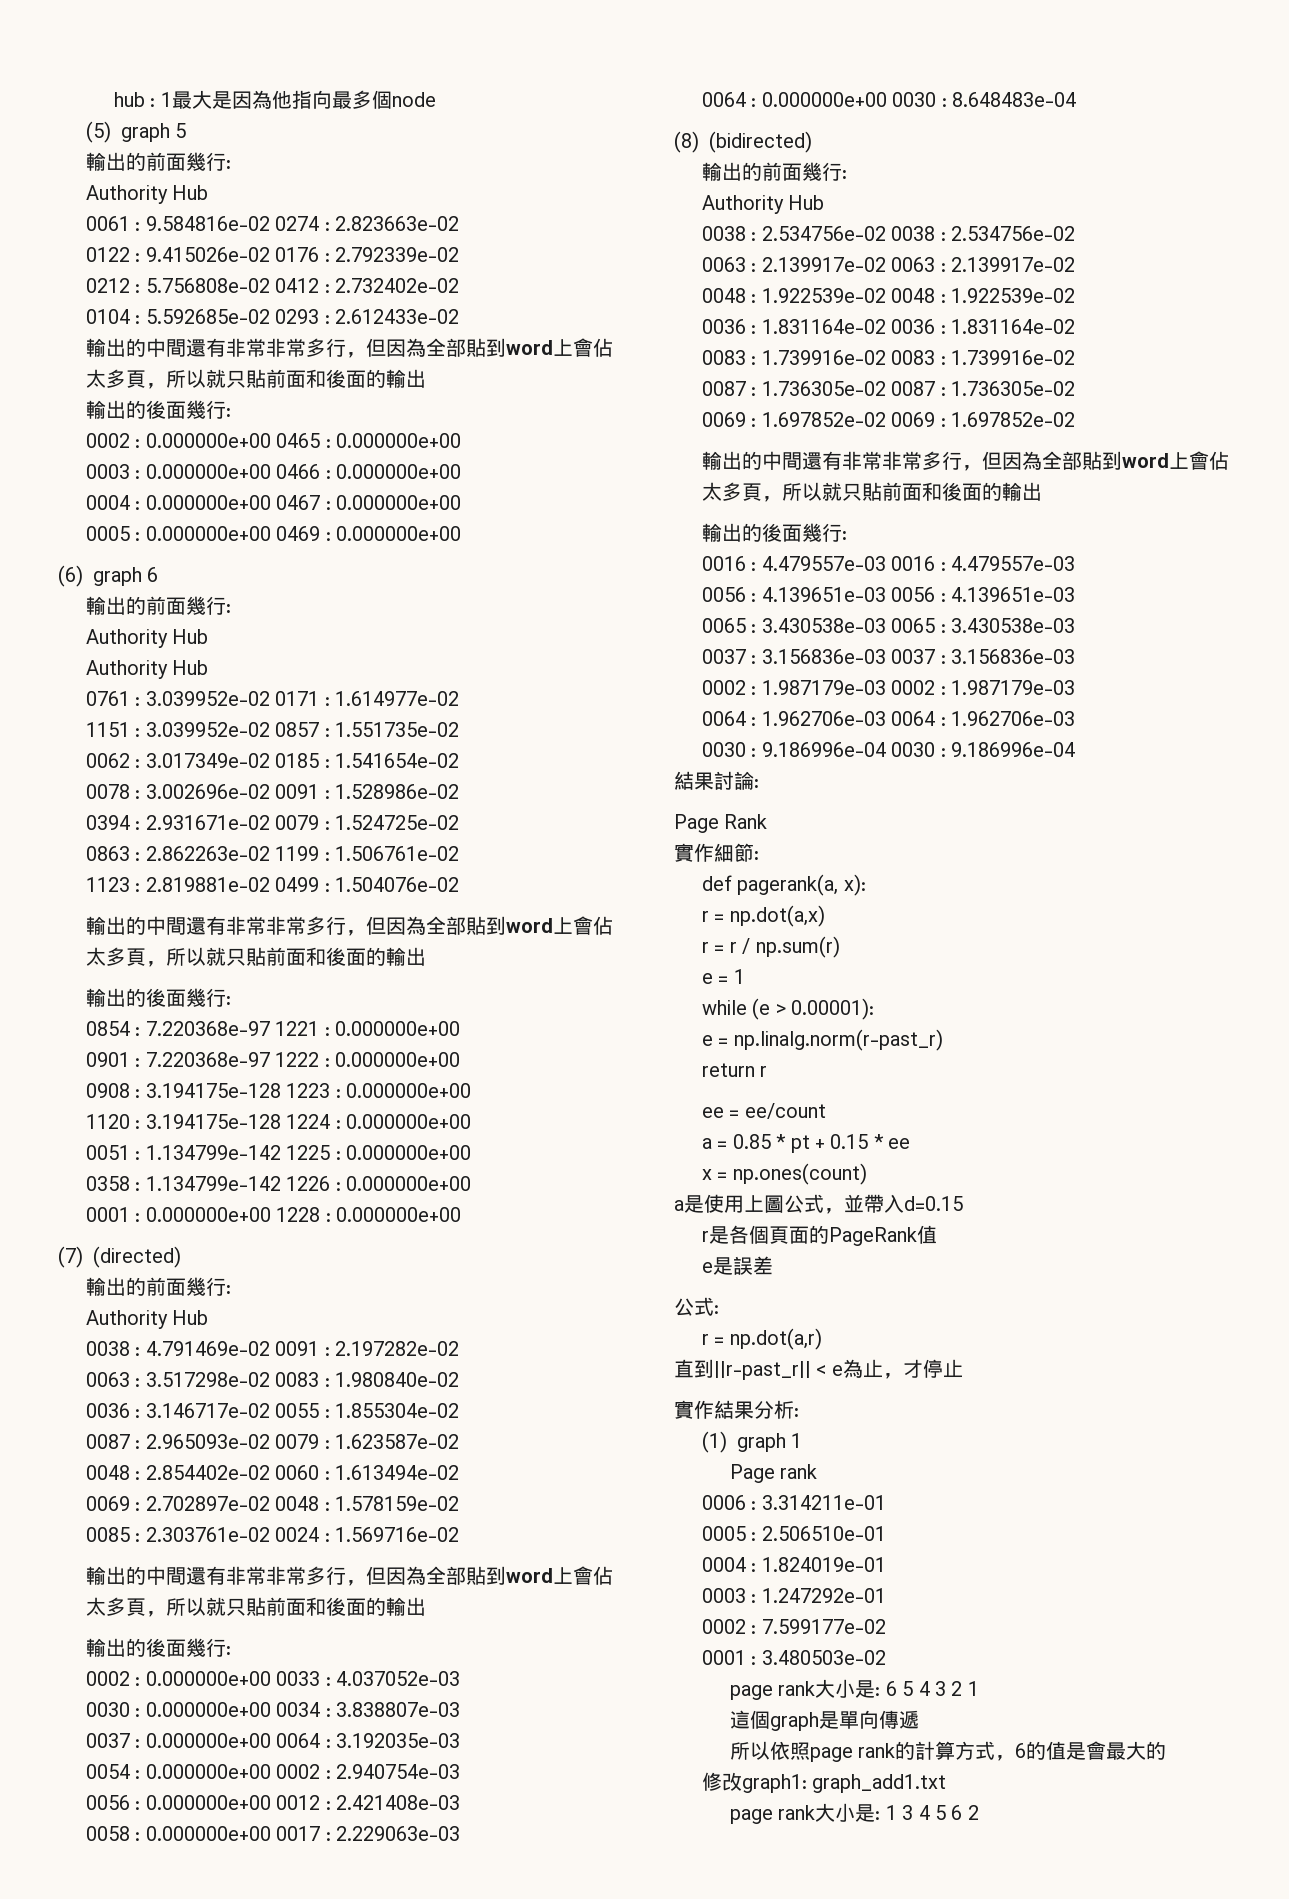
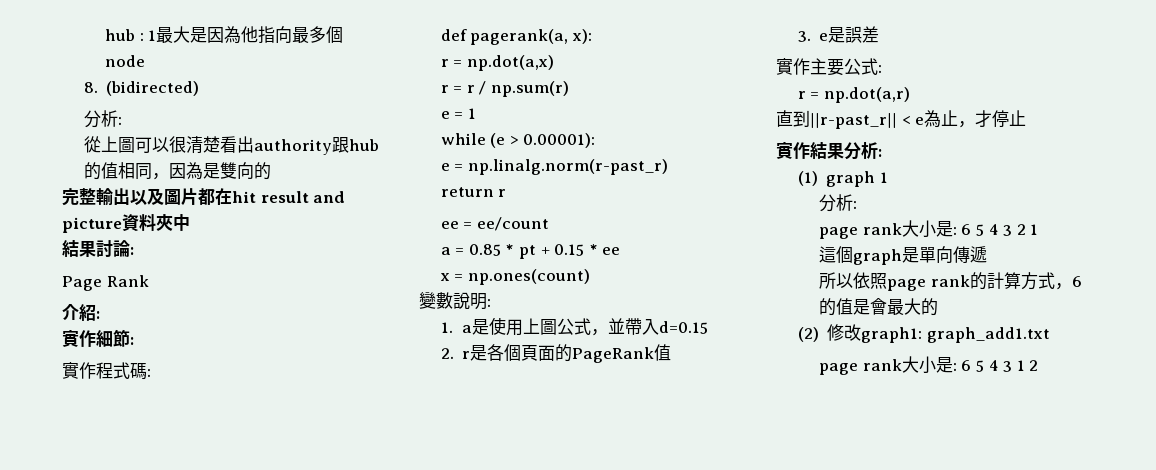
[85,121,187,143] [85,152,231,171] [85,185,209,204] [85,216,459,231] [85,247,459,262] [85,278,459,293] [85,309,459,324] [85,338,613,358] [85,369,426,389] [85,400,231,419] [85,433,461,448] [85,464,461,479] [85,495,461,510] [85,526,461,541] [58,565,159,587] [85,596,231,615] [85,629,209,648] [85,660,209,679] [85,691,459,706] [85,722,459,737] [85,753,459,768] [85,784,459,799] [85,815,459,830] [85,846,459,861] [85,877,459,892] [85,916,613,936] [85,947,426,967] [85,988,231,1007] [85,1021,460,1036] [85,1052,460,1067] [85,1083,471,1098] [85,1114,471,1129] [85,1145,471,1160] [85,1176,471,1191] [85,1207,461,1222] [58,1246,181,1268] [85,1277,231,1296] [85,1310,209,1329] [85,1341,459,1356] [85,1372,459,1387] [85,1403,459,1418] [85,1434,459,1449] [85,1465,459,1480] [85,1496,459,1511] [85,1527,459,1542] [85,1566,613,1586] [85,1597,426,1617] [85,1638,231,1657] [85,1671,460,1686] [85,1702,460,1717] [85,1733,460,1748] [85,1764,460,1779] [85,1795,460,1810] [85,1826,460,1841] [701,92,1076,107] [674,131,812,153] [701,162,847,181] [701,195,825,214] [701,226,1075,241] [701,257,1075,272] [701,288,1075,303] [701,319,1075,334] [701,350,1075,365] [701,381,1075,396] [701,412,1075,427] [701,451,1229,471] [701,482,1042,502] [701,523,847,542] [701,556,1075,571] [701,587,1075,602] [701,618,1075,633] [701,649,1075,664] [701,680,1075,695] [701,711,1075,726] [701,742,1075,757] (5) graph 5 // 輸出的前面幾行: // Authority Hub // 0061 : 9.584816e-02 0274 : 2.823663e-02 // 0122 : 9.415026e-02 0176 : 2.792339e-02 // 0212 : 5.756808e-02 0412 : 2.732402e-02 // 0104 : 5.592685e-02 0293 : 2.612433e-02 // 輸出的中間還有非常非常多行，但因為全部貼到word上會佔太多頁，所以就只貼前面和後面的輸出 // 輸出的後面幾行: // 0002 : 0.000000e+00 0465 : 0.000000e+00 // 0003 : 0.000000e+00 0466 : 0.000000e+00 // 0004 : 0.000000e+00 0467 : 0.000000e+00 // 0005 : 0.000000e+00 0469 : 0.000000e+00 // (6) graph 6 // 輸出的前面幾行: // Authority Hub // Authority Hub // 0761 : 3.039952e-02 0171 : 1.614977e-02 // 1151 : 3.039952e-02 0857 : 1.551735e-02 // 0062 : 3.017349e-02 0185 : 1.541654e-02 // 0078 : 3.002696e-02 0091 : 1.528986e-02 // 0394 : 2.931671e-02 0079 : 1.524725e-02 // 0863 : 2.862263e-02 1199 : 1.506761e-02 // 1123 : 2.819881e-02 0499 : 1.504076e-02 // 輸出的中間還有非常非常多行，但因為全部貼到word上會佔太多頁，所以就只貼前面和後面的輸出 // 輸出的後面幾行: // 0854 : 7.220368e-97 1221 : 0.000000e+00 // 0901 : 7.220368e-97 1222 : 0.000000e+00 // 0908 : 3.194175e-128 1223 : 0.000000e+00 // 1120 : 3.194175e-128 1224 : 0.000000e+00 // 0051 : 1.134799e-142 1225 : 0.000000e+00 // 0358 : 1.134799e-142 1226 : 0.000000e+00 // 0001 : 0.000000e+00 1228 : 0.000000e+00 // (7) (directed) // 輸出的前面幾行: // Authority Hub // 0038 : 4.791469e-02 0091 : 2.197282e-02 // 0063 : 3.517298e-02 0083 : 1.980840e-02 // 0036 : 3.146717e-02 0055 : 1.855304e-02 // 0087 : 2.965093e-02 0079 : 1.623587e-02 // 0048 : 2.854402e-02 0060 : 1.613494e-02 // 0069 : 2.702897e-02 0048 : 1.578159e-02 // 0085 : 2.303761e-02 0024 : 1.569716e-02 // 輸出的中間還有非常非常多行，但因為全部貼到word上會佔太多頁，所以就只貼前面和後面的輸出 // 輸出的後面幾行: // 0002 : 0.000000e+00 0033 : 4.037052e-03 // 0030 : 0.000000e+00 0034 : 3.838807e-03 // 0037 : 0.000000e+00 0064 : 3.192035e-03 // 0054 : 0.000000e+00 0002 : 2.940754e-03 // 0056 : 0.000000e+00 0012 : 2.421408e-03 // 0058 : 0.000000e+00 0017 : 2.229063e-03 // 0064 : 0.000000e+00 0030 : 8.648483e-04 // (8) (bidirected) // 輸出的前面幾行: // Authority Hub // 0038 : 2.534756e-02 0038 : 2.534756e-02 // 0063 : 2.139917e-02 0063 : 2.139917e-02 // 0048 : 1.922539e-02 0048 : 1.922539e-02 // 0036 : 1.831164e-02 0036 : 1.831164e-02 // 0083 : 1.739916e-02 0083 : 1.739916e-02 // 0087 : 1.736305e-02 0087 : 1.736305e-02 // 0069 : 1.697852e-02 0069 : 1.697852e-02 // 輸出的中間還有非常非常多行，但因為全部貼到word上會佔太多頁，所以就只貼前面和後面的輸出 // 輸出的後面幾行: // 0016 : 4.479557e-03 0016 : 4.479557e-03 // 0056 : 4.139651e-03 0056 : 4.139651e-03 // 0065 : 3.430538e-03 0065 : 3.430538e-03 // 0037 : 3.156836e-03 0037 : 3.156836e-03 // 0002 : 1.987179e-03 0002 : 1.987179e-03 // 0064 : 1.962706e-03 0064 : 1.962706e-03 // 0030 : 9.186996e-04 0030 : 9.186996e-04 -> [83,81,200,96] [83,110,122,128] [83,136,379,155] [83,162,271,180] [62,188,346,206] [62,214,190,233] 8. (bidirected) // 分析: // 從上圖可以很清楚看出authority跟hub的值相同，因為是雙向的 // 完整輸出以及圖片都在hit result and picture資料夾中
(768, 821) none -> [62,304,100,321] // 介紹:
(759, 855) none -> [62,362,151,380] // 實作程式碼:
(867, 1174) none -> [419,291,491,310] [440,322,453,333] 變數說明: // 1.
(963, 1203) none -> [440,348,454,359] 2.
(937, 1234) none -> [797,31,811,42] 3.
(773, 1265) none -> [776,58,844,76] 實作主要
[729,1464,818,1483] [701,1495,886,1510] [701,1526,886,1541] [701,1557,886,1572] [701,1588,886,1603] [701,1619,886,1634] [701,1650,886,1665] Page rank // 0006 : 3.314211e-01 // 0005 : 2.506510e-01 // 0004 : 1.824019e-01 // 0003 : 1.247292e-01 // 0002 : 7.599177e-02 // 0001 : 3.480503e-02 -> [819,194,858,212] 分析:
(1167, 1750) none -> [797,327,819,342] (2)
[885,1805,963,1820] 1 3 4 5 6 -> [961,360,1025,372] 6 5 4 3 1

